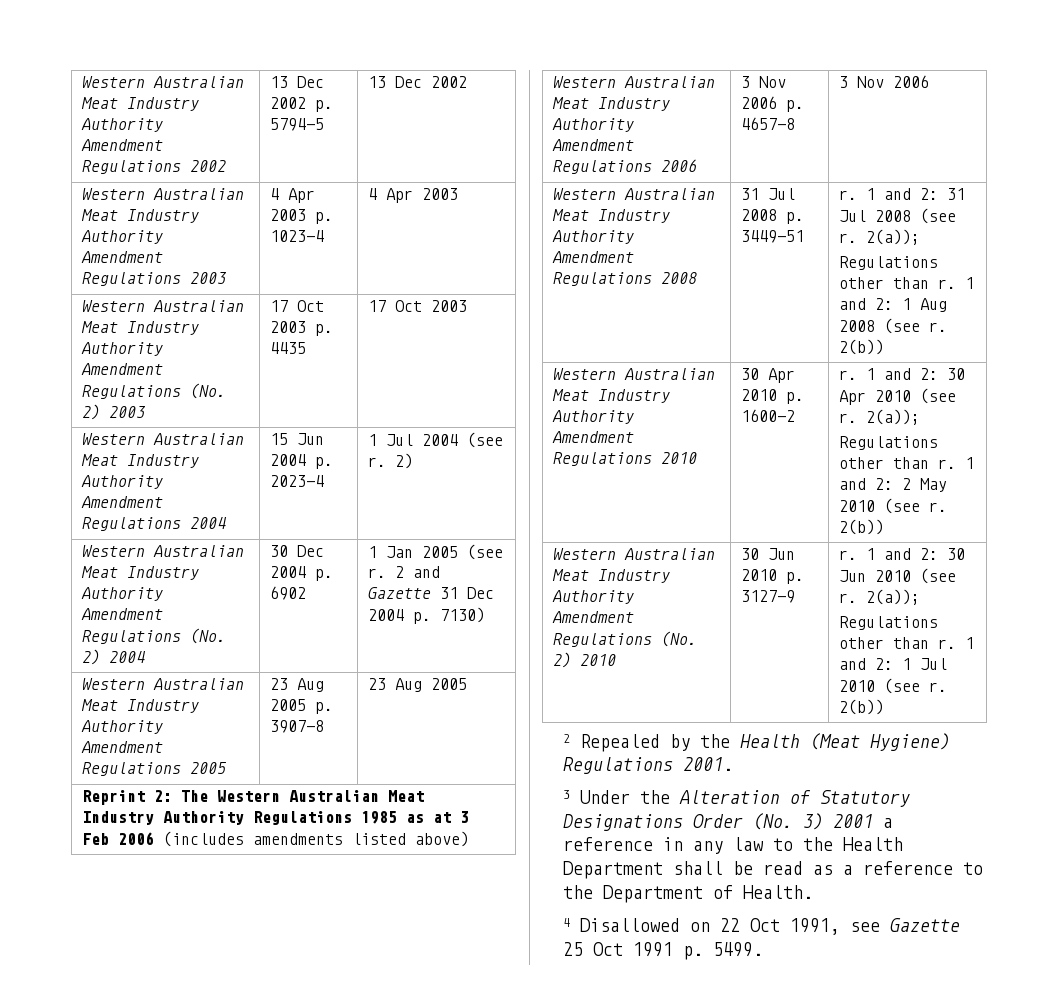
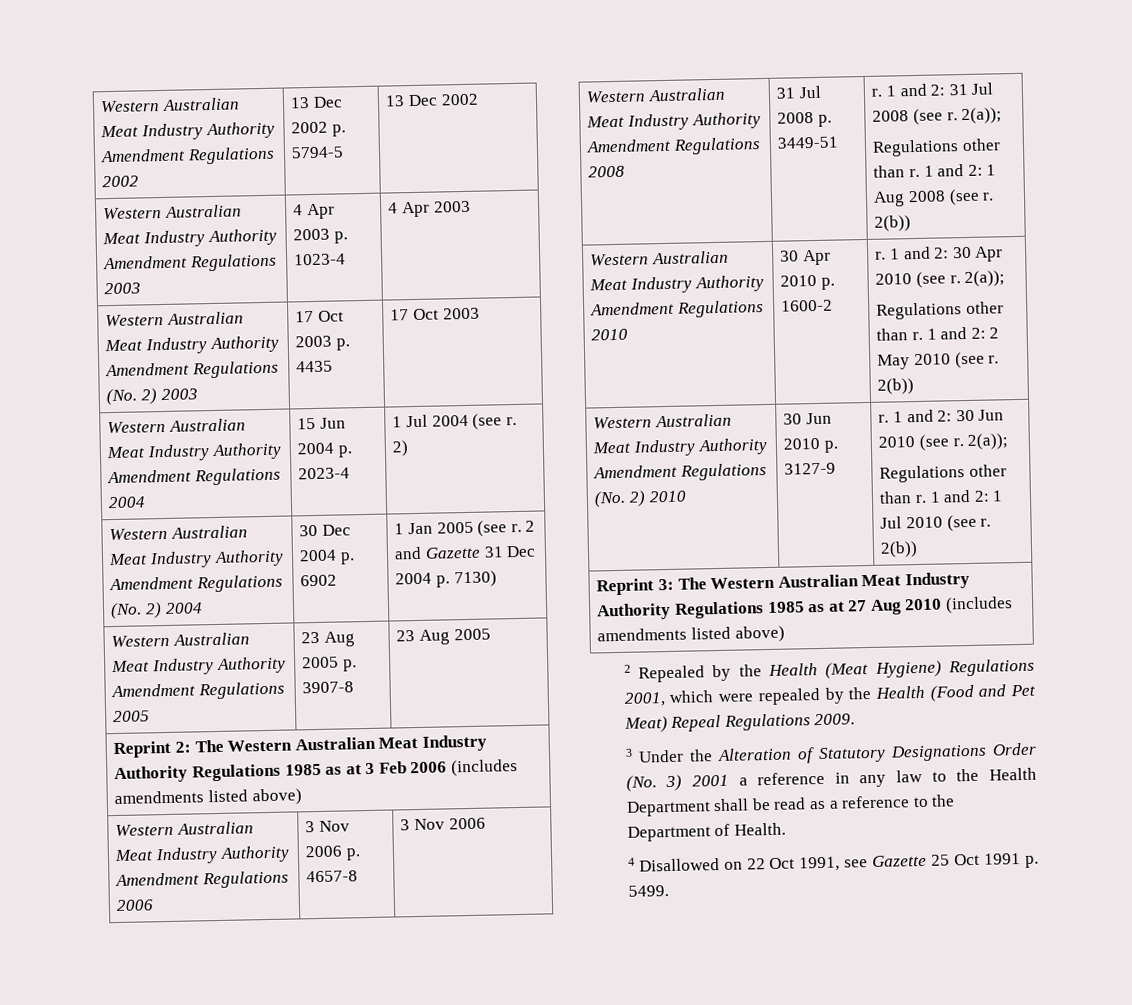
(885, 707) none -> [596,571,970,596] [597,596,1014,621] [597,625,785,643] // Reprint 3: The Western Australian Meat Industry Authority Regulations 1985 as at 27 Aug 2010 (includes amendments listed above)
[683,757,734,771] 2001. -> [623,684,1036,707] [623,713,856,733] 2001, which were repealed by the Health (Food and Pet Meat) Repeal Regulations 2009.

